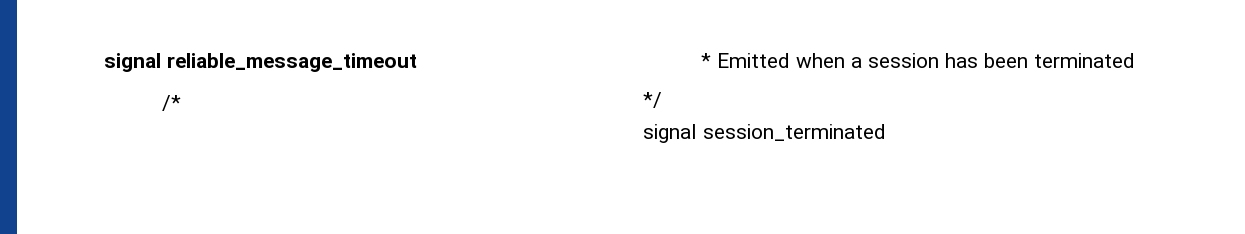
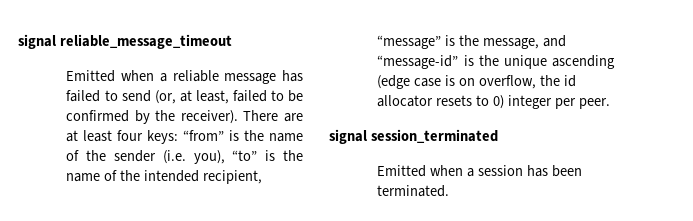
[162,95,182,111] [701,53,712,68] /* // * -> [66,70,303,84] [66,90,303,104] [66,110,303,124] [66,130,303,144] [66,150,303,164] [66,170,263,184] [377,35,567,49] [377,55,615,69] [377,75,576,89] [377,95,610,109] [329,129,498,144] Emitted when a reliable message has failed to send (or, at least, failed to be confirmed by the receiver). There are at least four keys: “from” is the name of the sender (i.e. you), “to” is the name of the intended recipient, “message” is the message, and “message-id” is the unique ascending (edge case is on overflow, the id allocator resets to 0) integer per peer. // signal session_terminated //
[1034,53,1136,68] [643,92,662,108] [643,124,886,143] terminated // */ // signal session_terminated -> [377,185,450,197] terminated.

